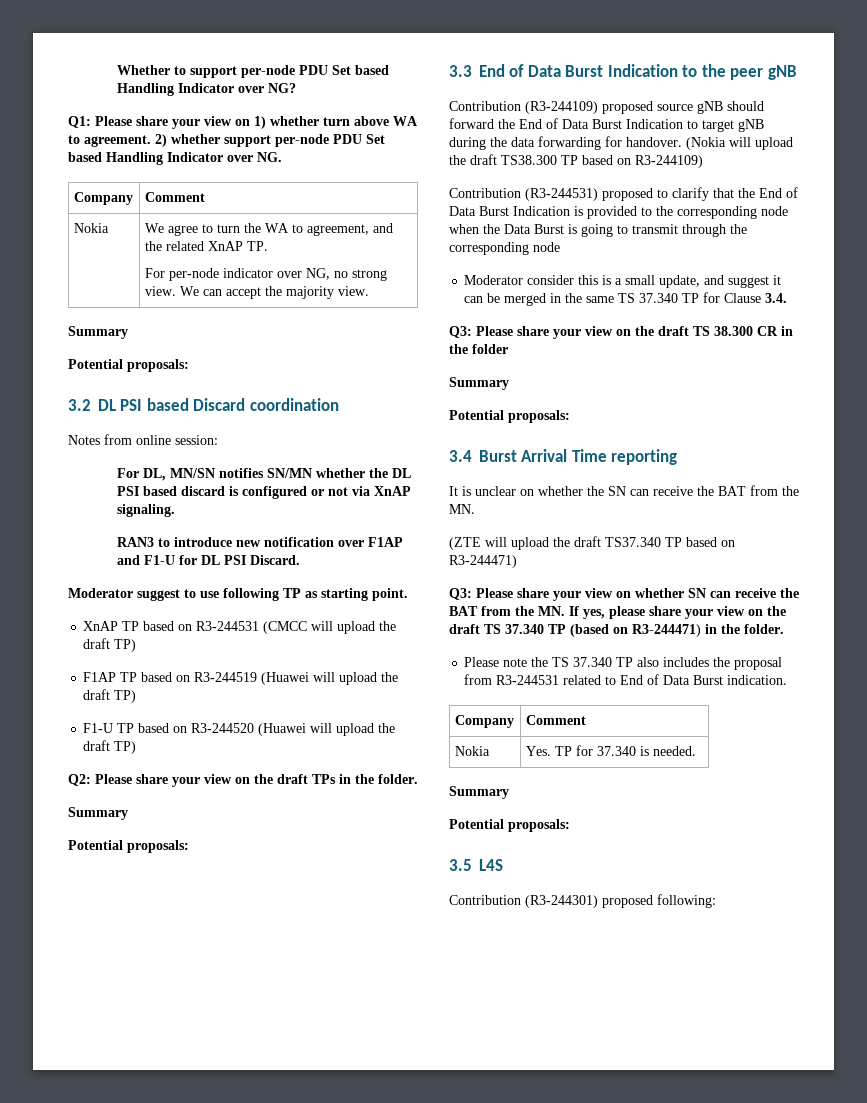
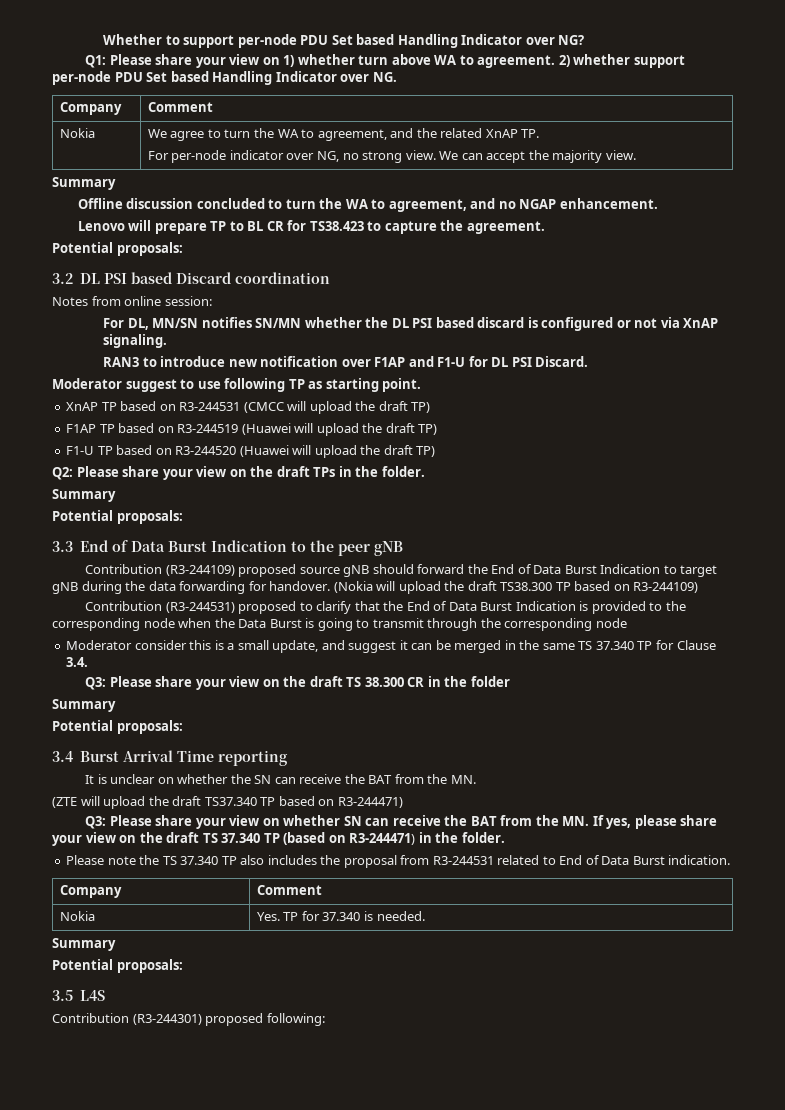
(128, 332) none -> [77,198,658,212] [77,220,545,234] // Offline discussion concluded to turn the WA to agreement, and no NGAP enhancement. // Lenovo will prepare TP to BL CR for TS38.423 to capture the agreement.

